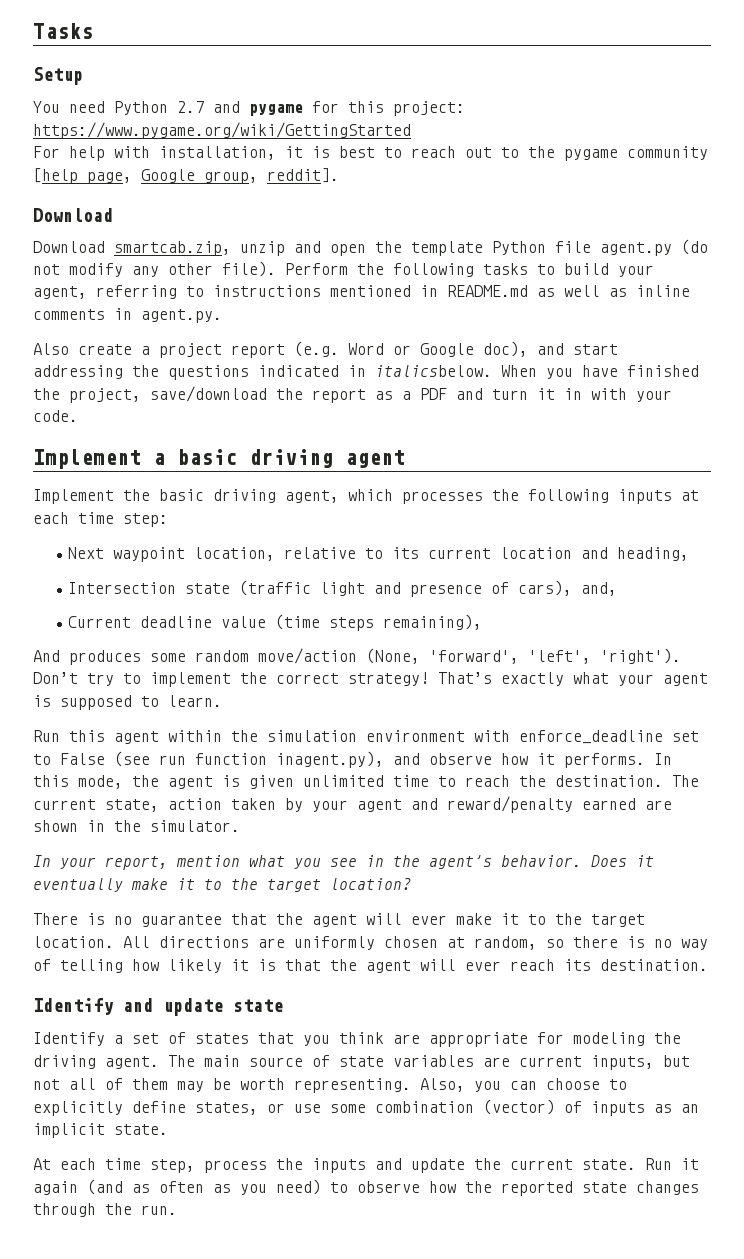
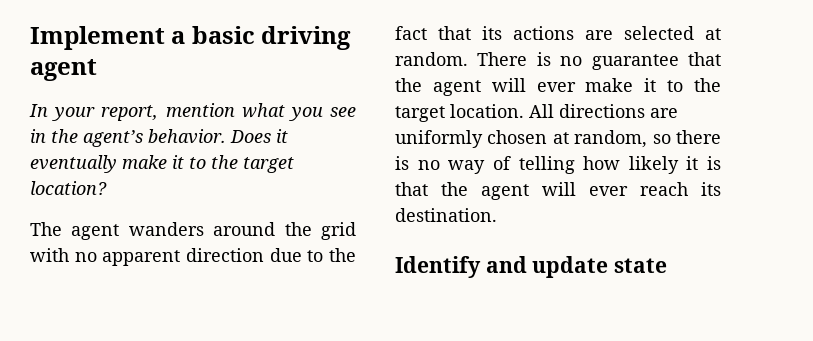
[33,23,93,39] [33,67,83,85] [33,101,465,116] [33,122,411,139] [33,146,708,161] [33,168,339,184] [33,208,113,222] [33,239,708,256] [33,261,654,277] [33,285,690,299] [33,308,222,323] [33,341,618,358] [33,365,699,380] [33,386,672,403] [33,410,78,422] Tasks // Setup // You need Python 2.7 and pygame for this project: https://www.pygame.org/wiki/GettingStarted // For help with installation, it is best to reach out to the pygame community [help page, Google group, reddit]. // Download // Download smartcab.zip, unzip and open the template Python file agent.py (do not modify any other file). Perform the following tasks to build your agent, referring to instructions mentioned in README.md as well as inline comments in agent.py. // Also create a project report (e.g. Word or Google doc), and start addressing the questions indicated in italicsbelow. When you have finished the project, save/download the report as a PDF and turn it in with your code. // -> (30, 38) none
[33,489,699,504] [33,512,168,527] [68,547,690,562] [68,580,618,597] [68,614,483,631] [33,648,681,665] [33,672,708,687] [33,695,222,710] [33,730,699,744] [33,751,672,768] [33,775,699,789] [33,796,672,813] [33,820,240,832] // Implement the basic driving agent, which processes the following inputs at each time step: // Next waypoint location, relative to its current location and heading, // Intersection state (traffic light and presence of cars), and, // Current deadline value (time steps remaining), // And produces some random move/action (None, 'forward', 'left', 'right'). Don’t try to implement the correct strategy! That’s exactly what your agent is supposed to learn. // Run this agent within the simulation environment with enforce_deadline set to False (see run function inagent.py), and observe how it performs. In this mode, the agent is given unlimited time to reach the destination. The current state, action taken by your agent and reward/penalty earned are shown in the simulator. -> (97, 70) none
(411, 884) none -> [30,222,356,240] [30,248,356,266] [395,26,721,40] [395,52,468,66] The agent wanders around the grid with no apparent direction due to the fact that its actions are selected at random.
[33,1032,681,1047] [33,1055,690,1070] [33,1078,627,1093] [33,1099,699,1116] [33,1123,168,1138] [33,1158,699,1173] [33,1179,699,1196] [33,1203,177,1217] // Identify a set of states that you think are appropriate for modeling the driving agent. The main source of state variables are current inputs, but not all of them may be worth representing. Also, you can choose to explicitly define states, or use some combination (vector) of inputs as an implicit state. // At each time step, process the inputs and update the current state. Run it again (and as often as you need) to observe how the reported state changes through the run. -> (668, 265) none

